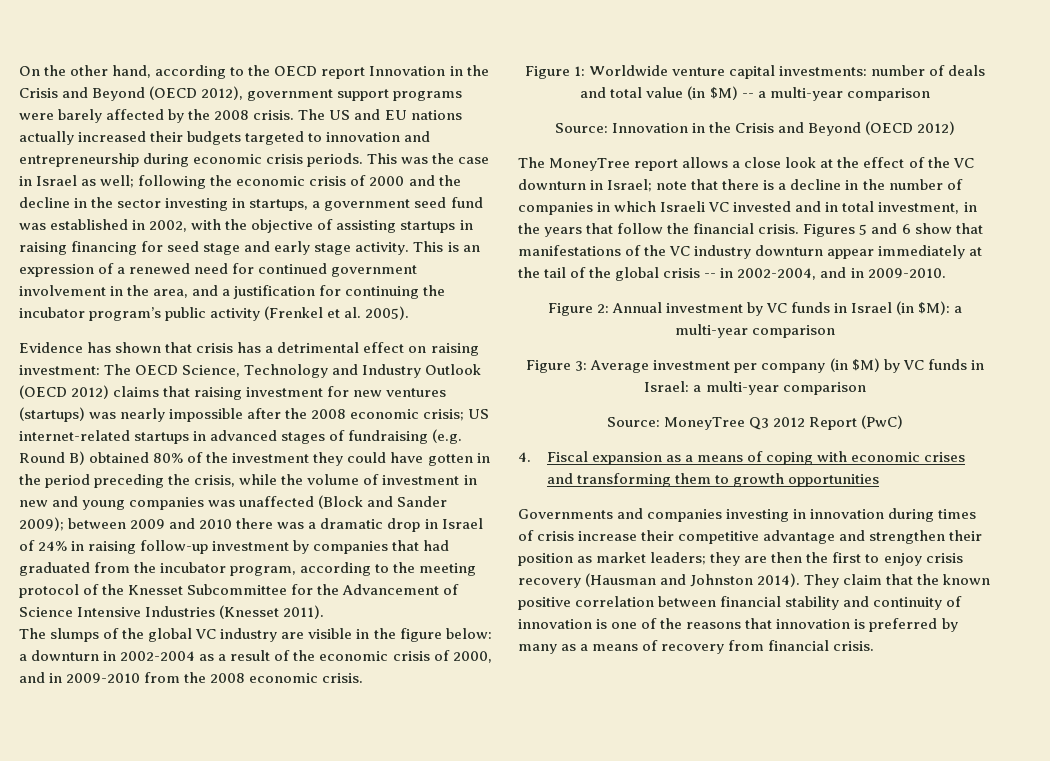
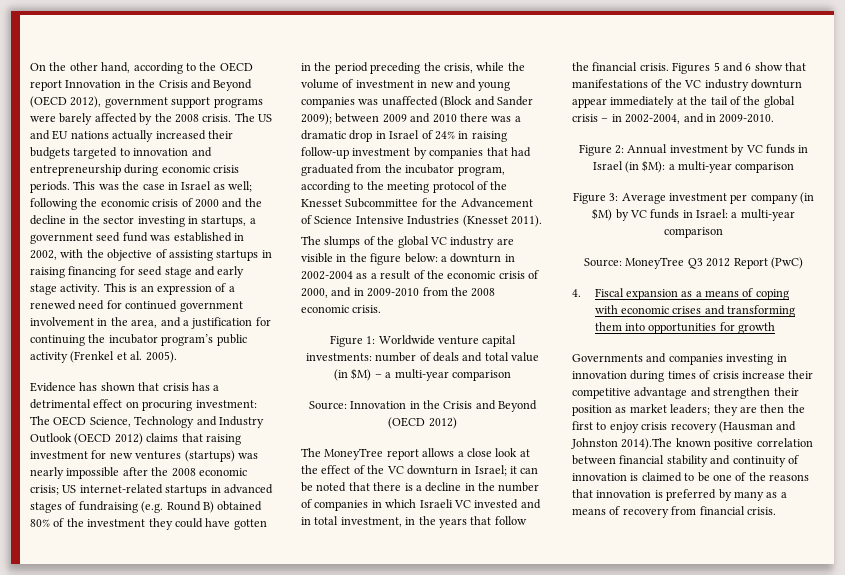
[430,343,479,356] raising -> [142,400,193,411] procuring
[741,93,754,98] -- -> [374,374,382,378] –
[656,181,688,190] note -> [510,466,539,474] [301,482,347,492] it can be noted
[704,273,717,278] -- -> [601,118,609,122] –
[715,475,730,484] to -> [624,322,735,334] into opportunities for
[788,474,880,487] opportunities -> (776, 328) none
[757,573,940,588] 2014). They claim that the -> [621,438,673,450] 2014).The
(608, 624) none -> [641,472,710,482] claimed to be

